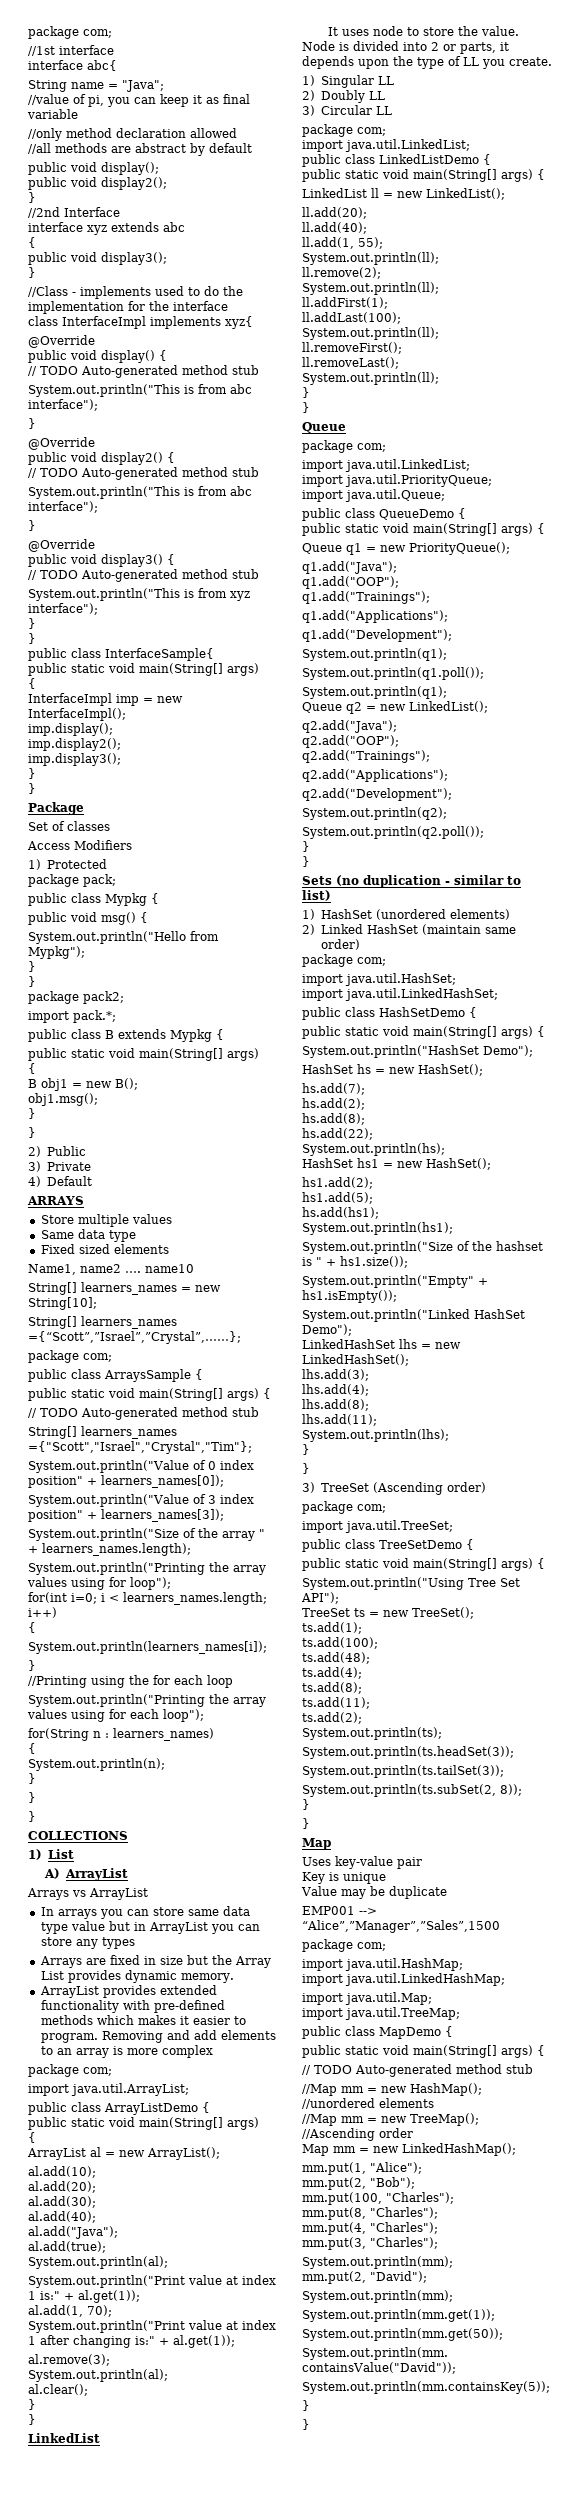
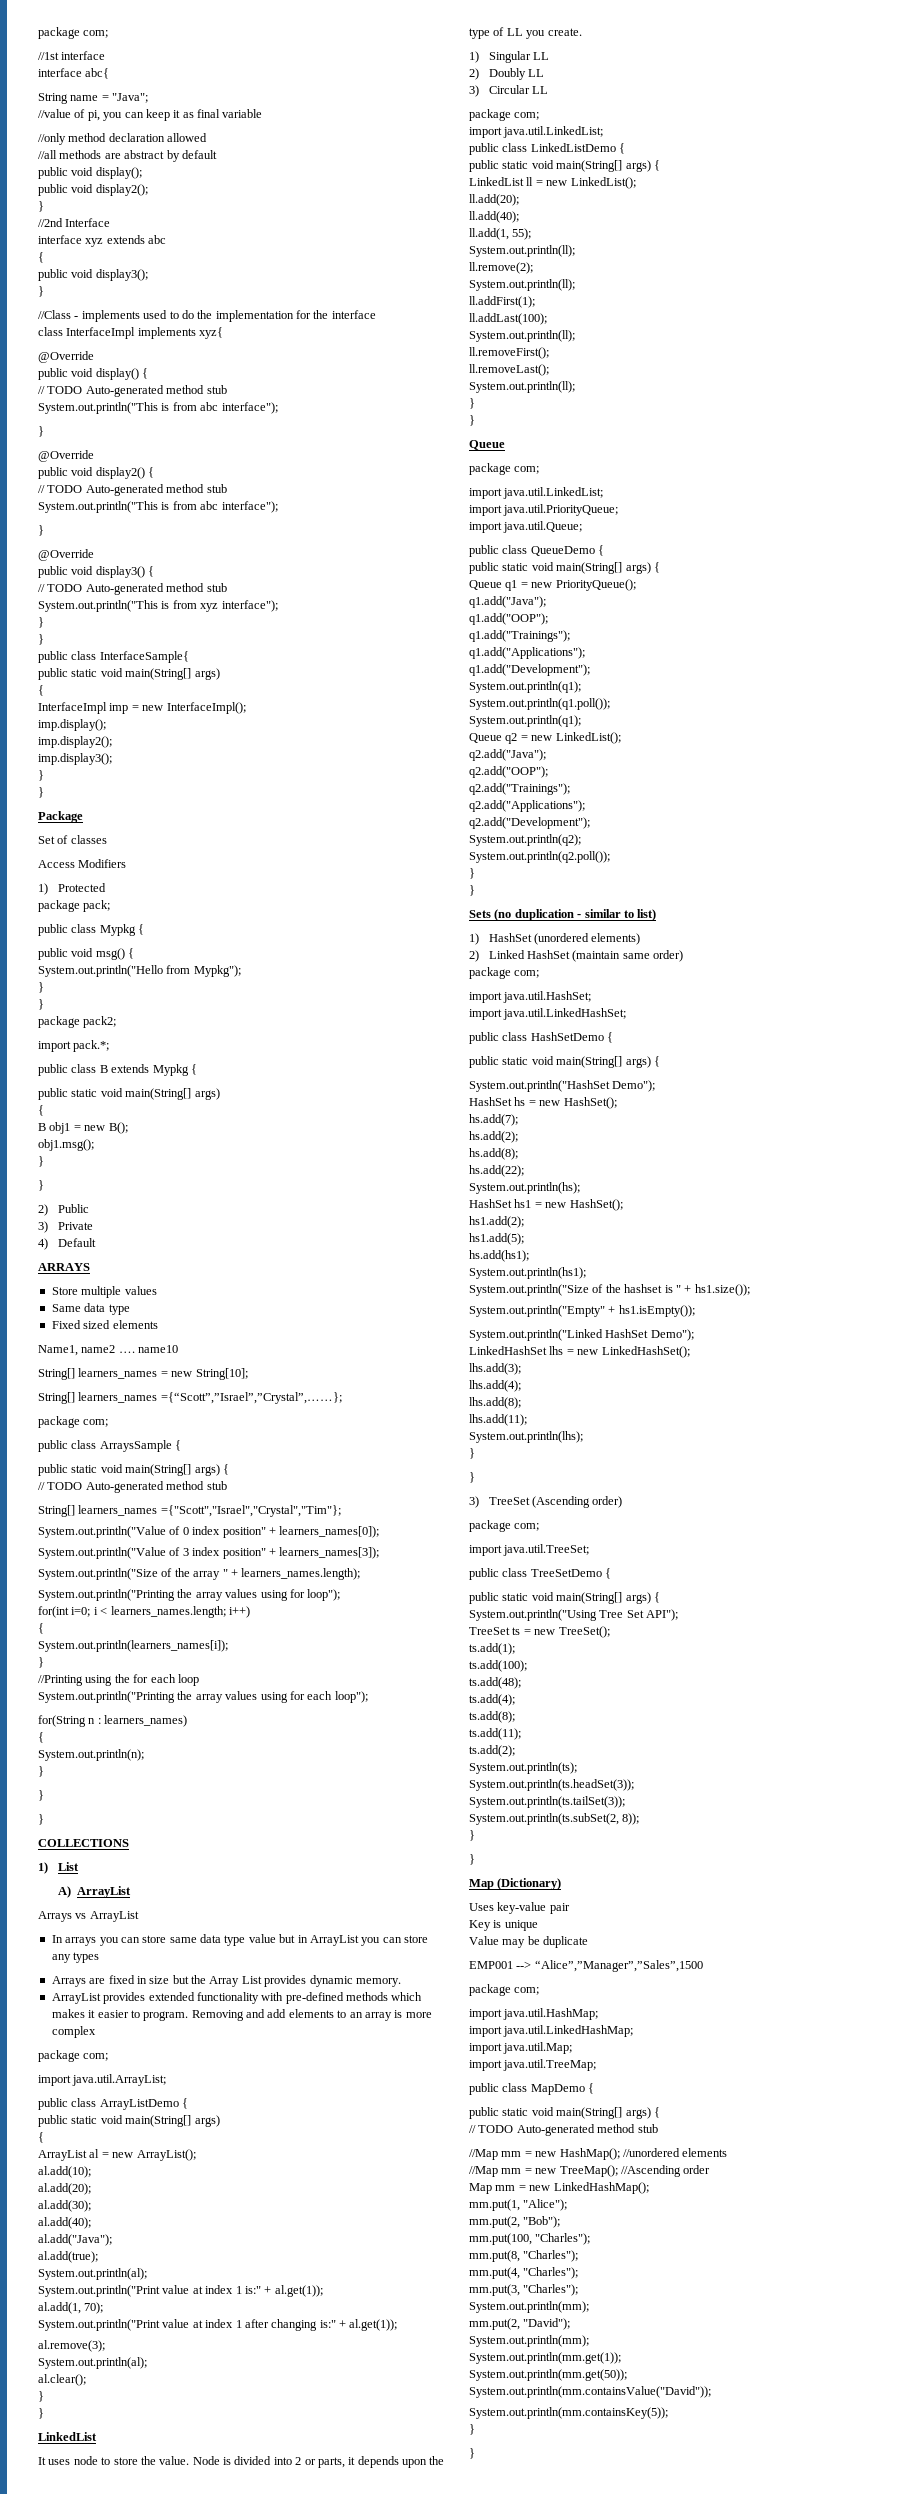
(331, 1844) none -> [497,1878,562,1890] (Dictionary)

